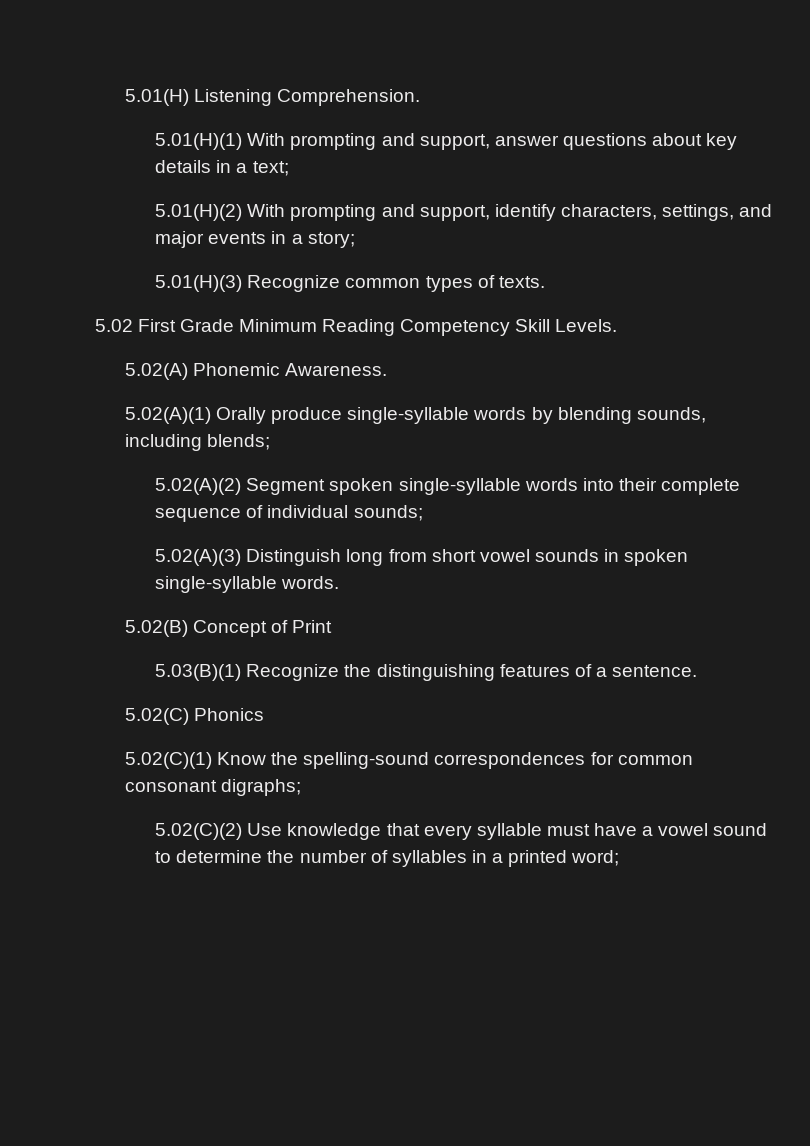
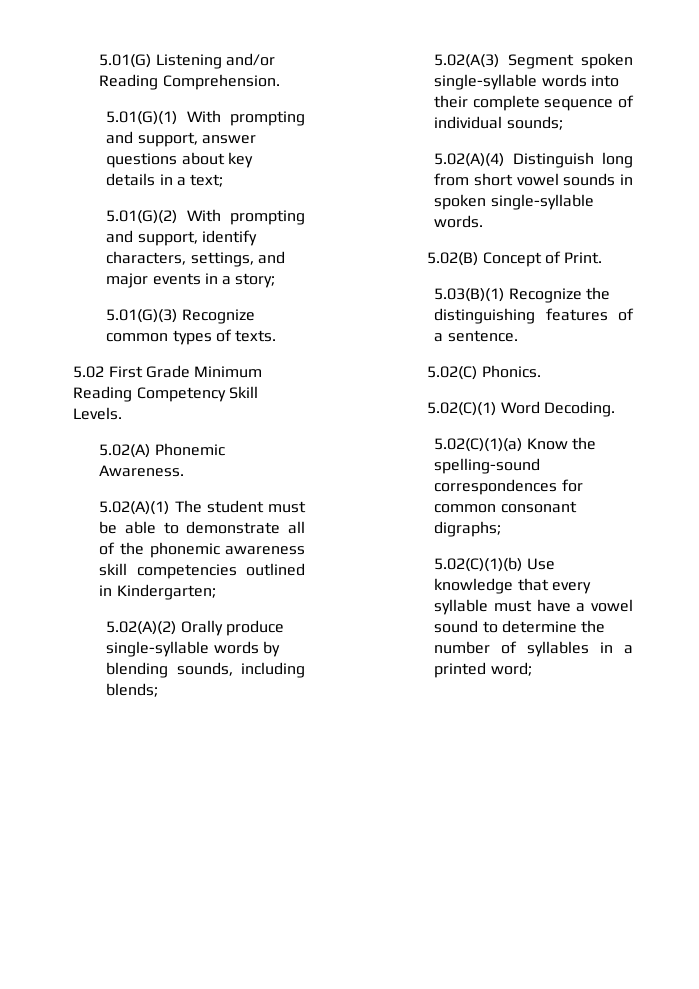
[124,89,272,106] 5.01(H) Listening -> [99,53,276,69] [99,74,159,90] 5.01(G) Listening and/or Reading
[155,133,243,150] 5.01(H)(1) -> [106,111,178,125] 5.01(G)(1)
[155,204,243,221] 5.01(H)(2) -> [106,210,178,224] 5.01(G)(2)
[155,275,243,292] 5.01(H)(3) -> [106,309,178,323] 5.01(G)(3)
(211, 415) none -> [174,500,306,513] [99,521,305,534] [99,542,305,558] [99,563,305,579] [99,584,216,600] [106,621,177,635] The student must be able to demonstrate all of the phonemic awareness skill competencies outlined in Kindergarten; // 5.02(A)(2)
[155,478,242,495] 5.02(A)(2) -> [434,54,500,68] 5.02(A(3)
[155,549,242,566] 5.02(A)(3) -> [434,153,505,167] 5.02(A)(4)
[292,620,333,633] Print -> [564,252,603,264] Print.
[193,708,264,721] Phonics -> [481,365,541,378] Phonics.
(212, 760) none -> [500,401,616,417] [434,438,523,452] Word Decoding. // 5.02(C)(1)(a)
[155,823,243,840] 5.02(C)(2) -> [434,557,523,572] 5.02(C)(1)(b)

